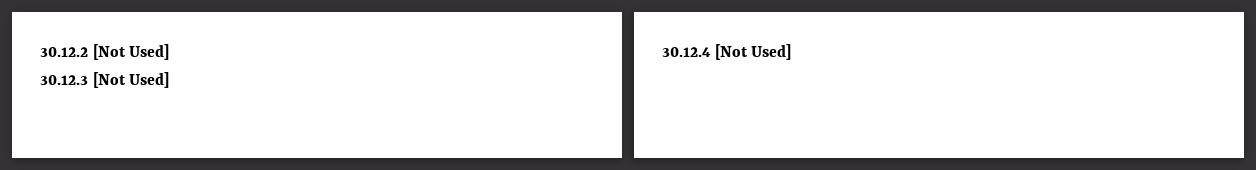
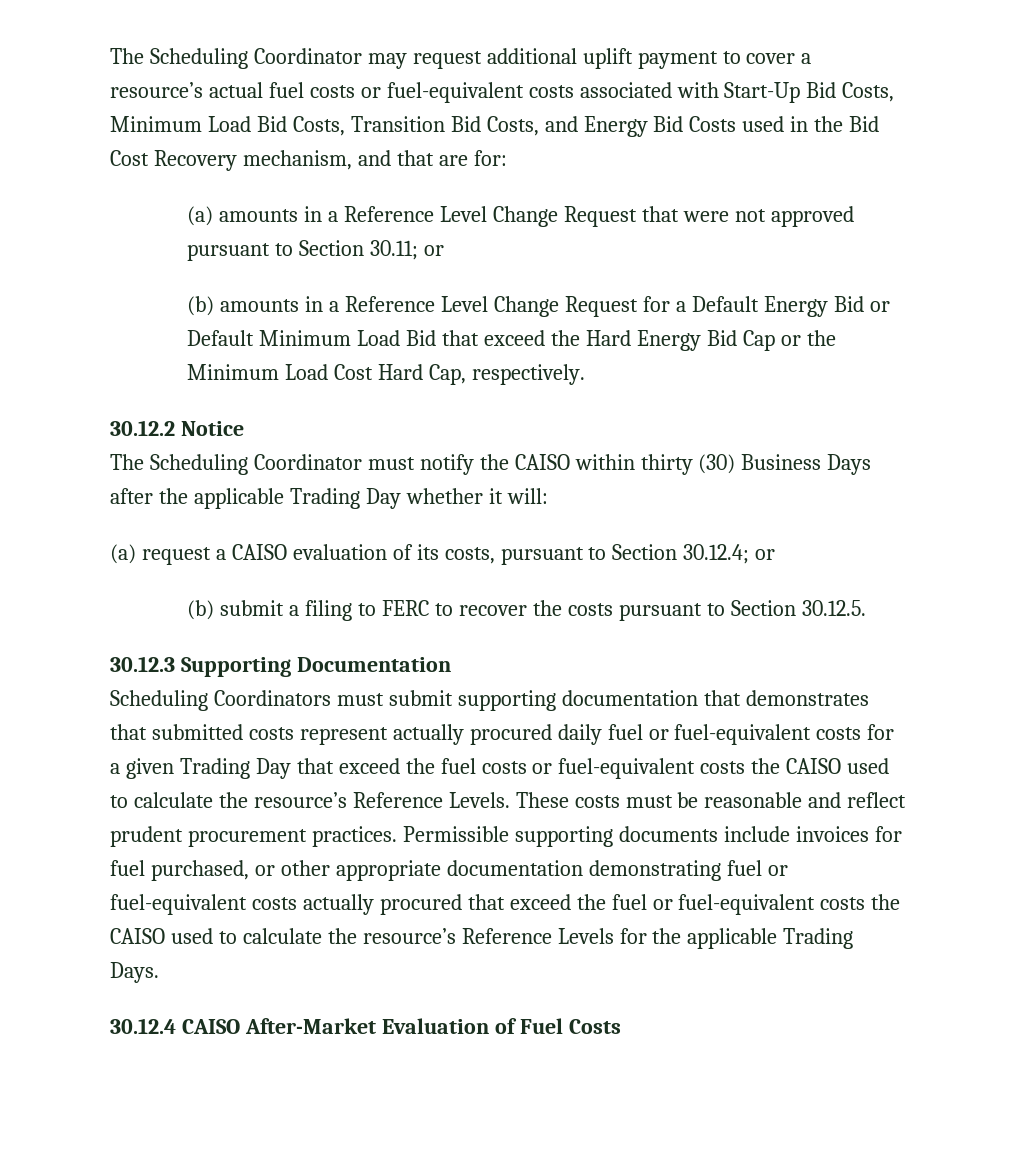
[40,44,170,60] [40,72,170,88] [662,44,792,60] 30.12.2 [Not Used] // 30.12.3 [Not Used] // 30.12.4 [Not Used] -> [110,48,812,69] [110,82,895,103] [110,116,880,137] [110,150,507,171] [187,206,854,227] [187,240,445,261] [187,296,890,317] [187,330,836,351] [187,364,586,385] [110,420,244,436] [110,454,872,475] [110,488,548,509] [110,544,776,565] [187,600,866,621] [110,656,451,677] [110,690,869,711] [110,724,895,745] [110,758,890,779] [110,792,907,808] [110,826,902,847] [110,860,788,881] [110,894,901,915] [110,928,854,949] [110,962,159,983] [110,1018,621,1034] The Scheduling Coordinator may request additional uplift payment to cover a resource’s actual fuel costs or fuel-equivalent costs associated with Start-Up Bid Costs, Minimum Load Bid Costs, Transition Bid Costs, and Energy Bid Costs used in the Bid Cost Recovery mechanism, and that are for: // (a) amounts in a Reference Level Change Request that were not approved pursuant to Section 30.11; or // (b) amounts in a Reference Level Change Request for a Default Energy Bid or Default Minimum Load Bid that exceed the Hard Energy Bid Cap or the Minimum Load Cost Hard Cap, respectively. // 30.12.2 Notice // The Scheduling Coordinator must notify the CAISO within thirty (30) Business Days after the applicable Trading Day whether it will: // (a) request a CAISO evaluation of its costs, pursuant to Section 30.12.4; or // (b) submit a filing to FERC to recover the costs pursuant to Section 30.12.5. // 30.12.3 Supporting Documentation // Scheduling Coordinators must submit supporting documentation that demonstrates that submitted costs represent actually procured daily fuel or fuel-equivalent costs for a given Trading Day that exceed the fuel costs or fuel-equivalent costs the CAISO used to calculate the resource’s Reference Levels. These costs must be reasonable and reflect prudent procurement practices. Permissible supporting documents include invoices for fuel purchased, or other appropriate documentation demonstrating fuel or fuel-equivalent costs actually procured that exceed the fuel or fuel-equivalent costs the CAISO used to calculate the resource’s Reference Levels for the applicable Trading Days. // 30.12.4 CAISO After-Market Evaluation of Fuel Costs

